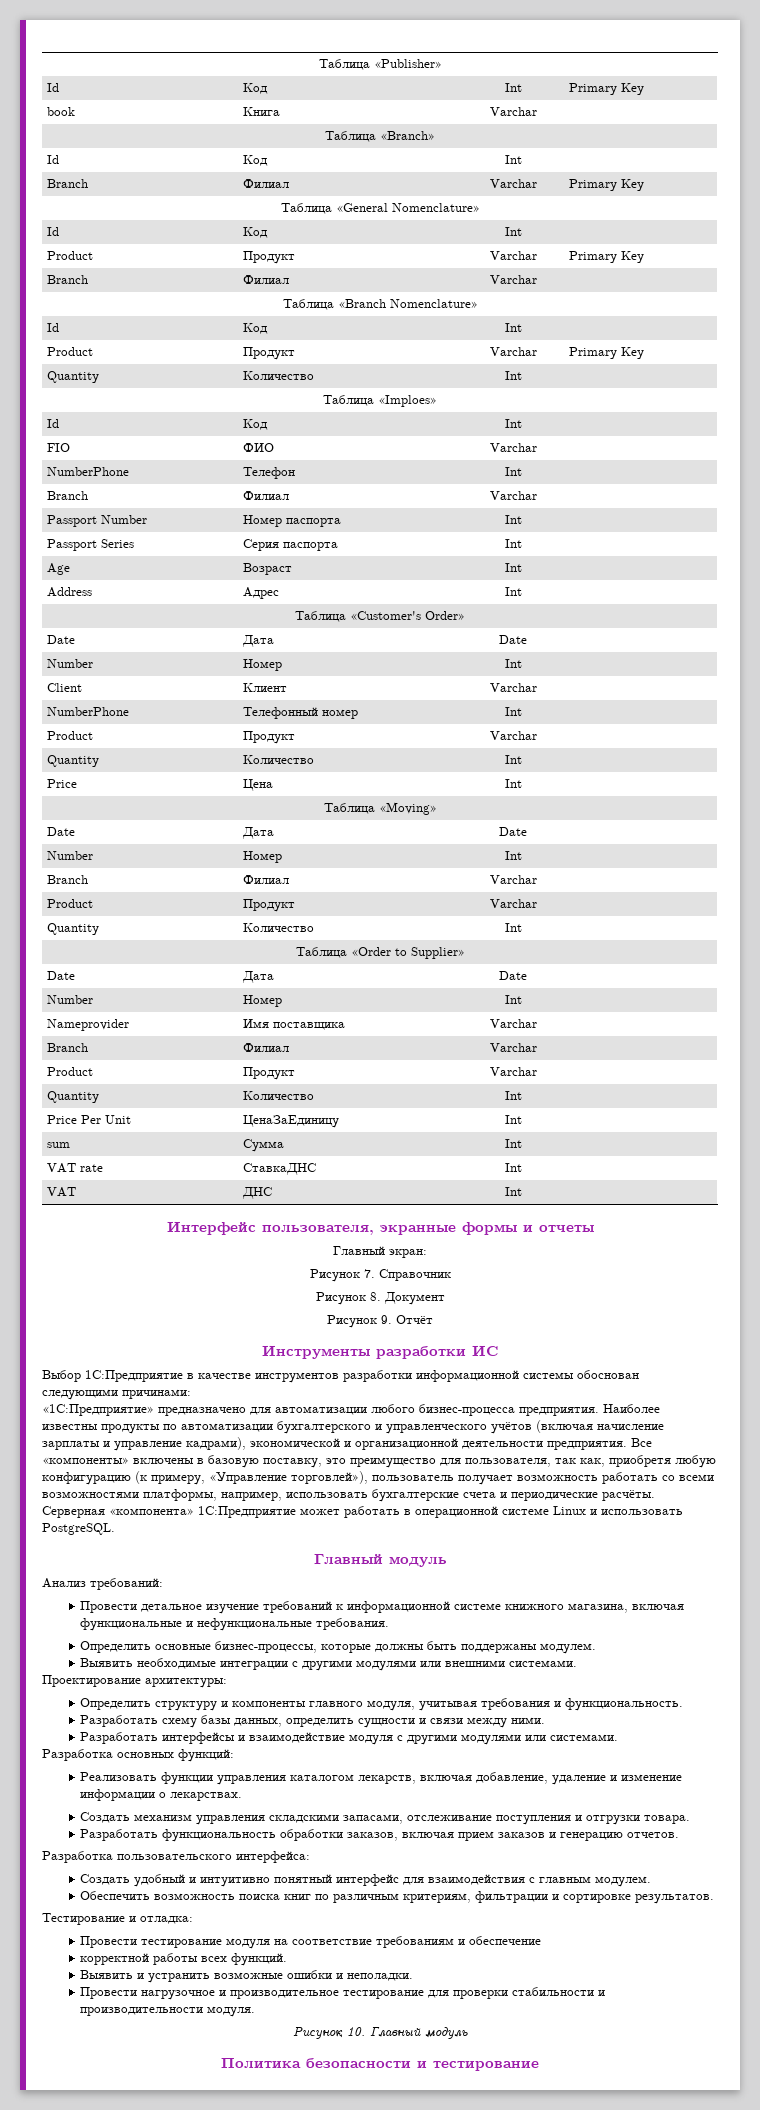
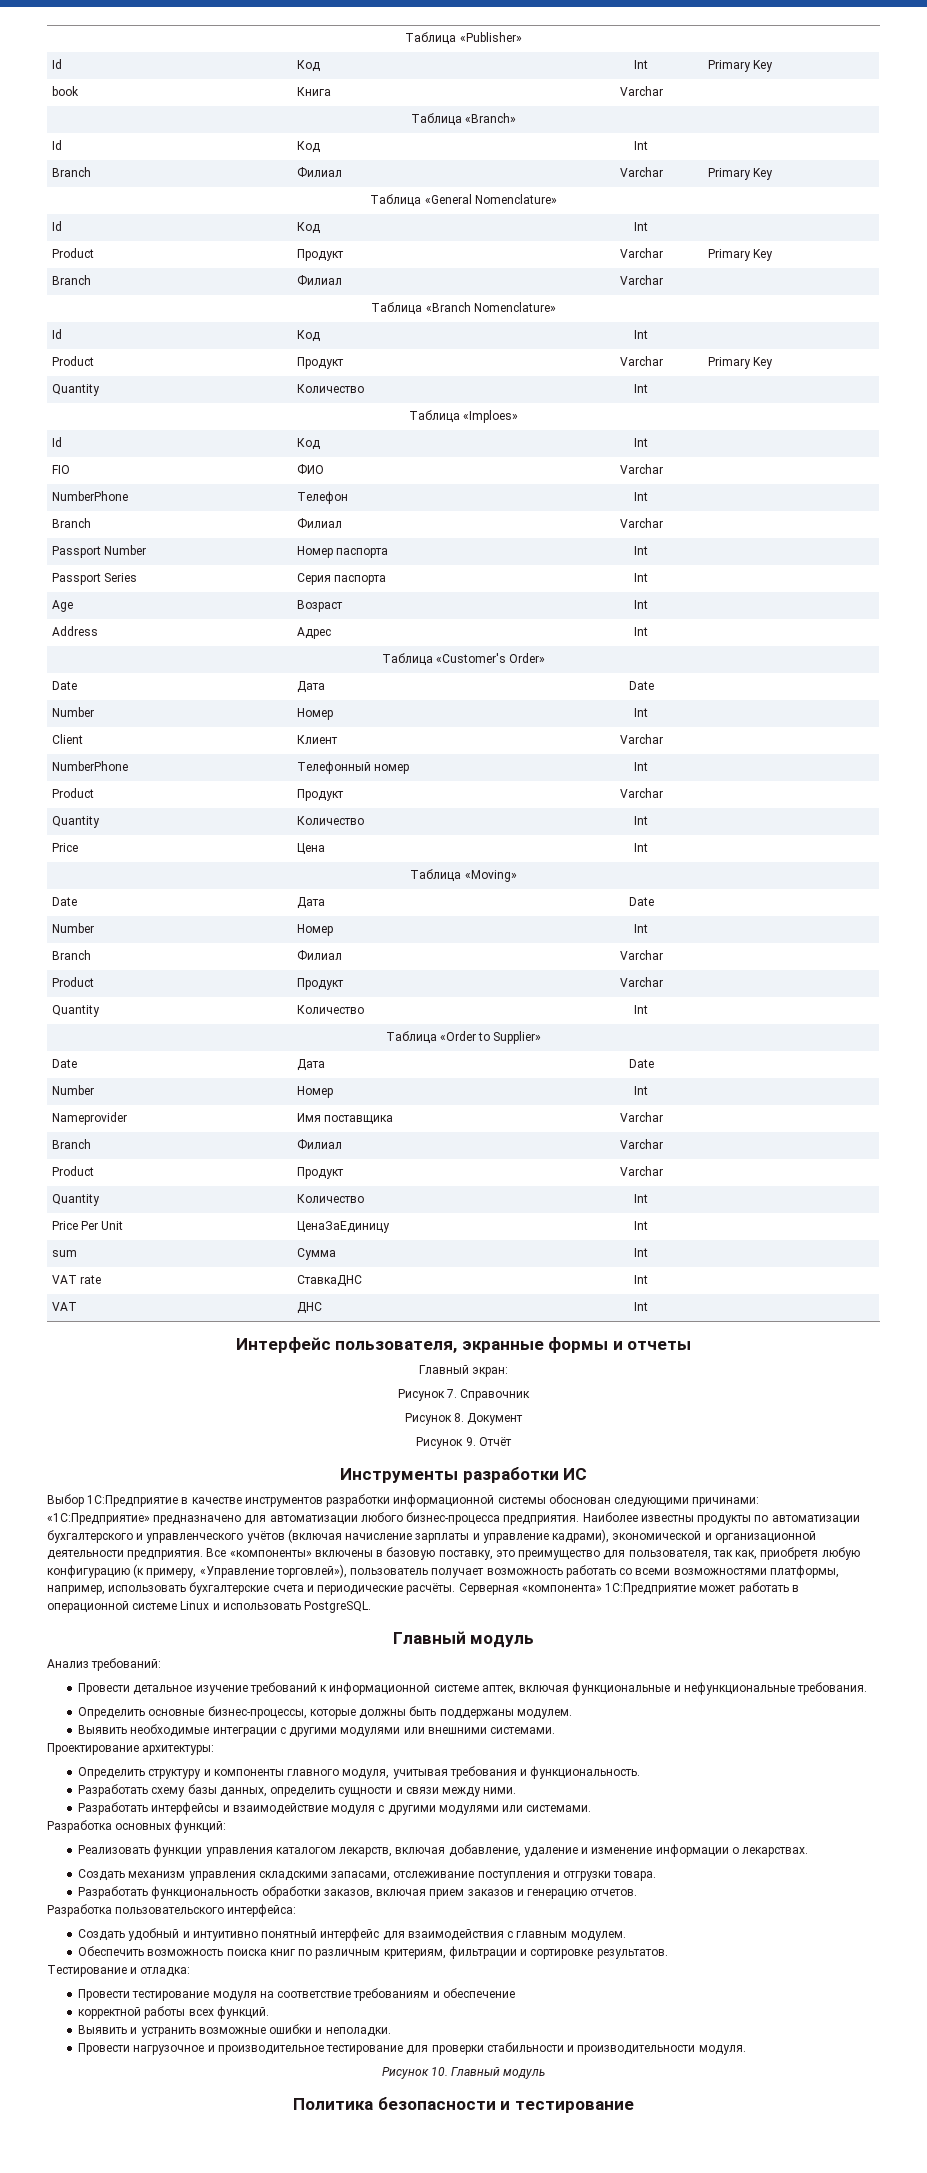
[505,1603,629,1613] книжного магазина, -> [481,1685,516,1695] аптек,

